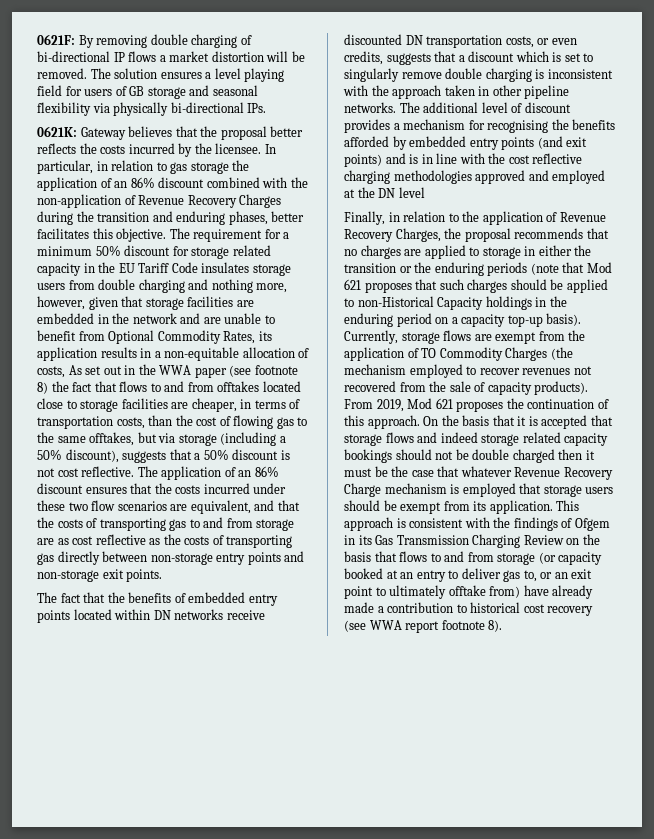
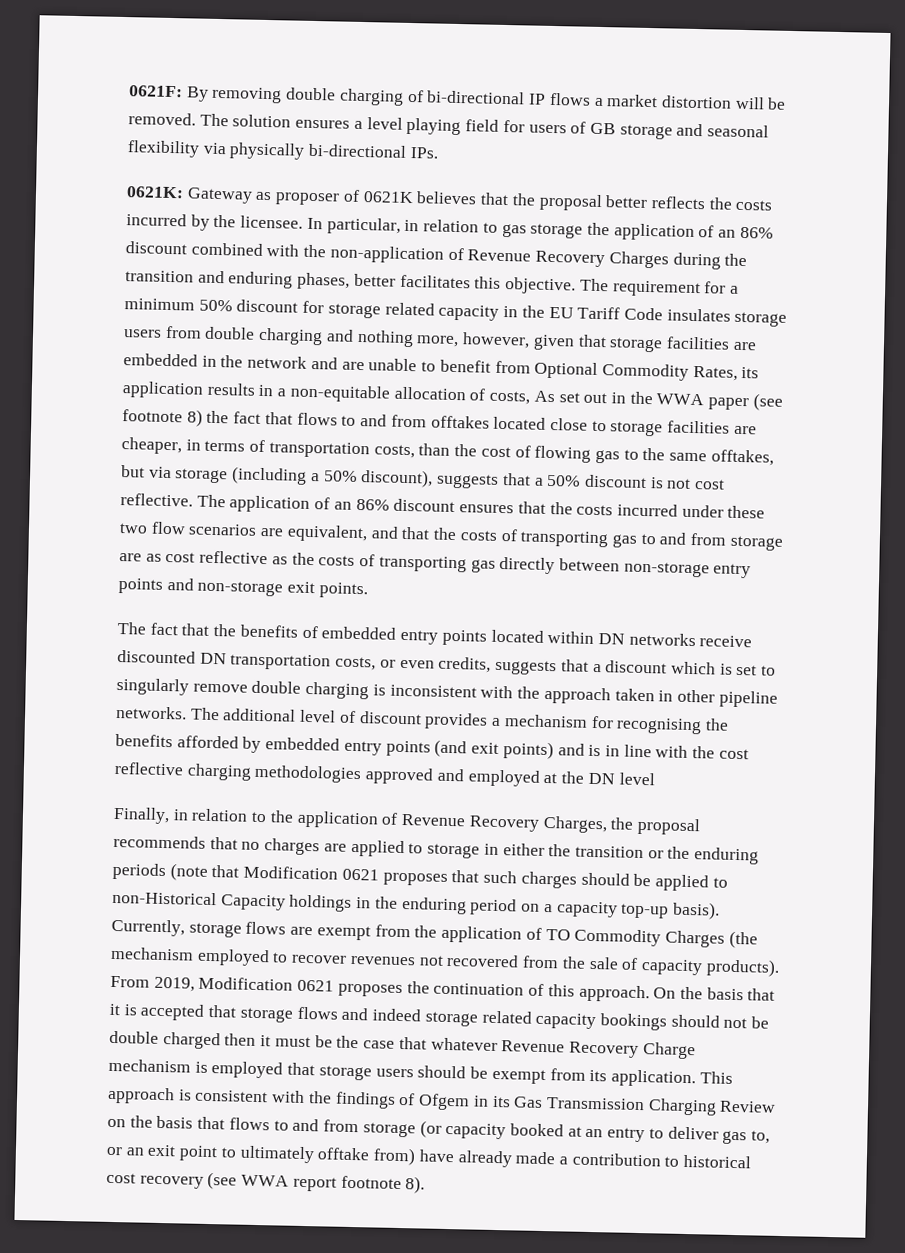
(126, 133) none -> [255,189,414,206] as proposer of 0621K
[586,262,612,273] [344,279,361,290] Mod 621 -> [243,865,379,881] Modification 0621
[407,398,453,409] Mod 621 -> [198,976,335,992] Modification 0621

